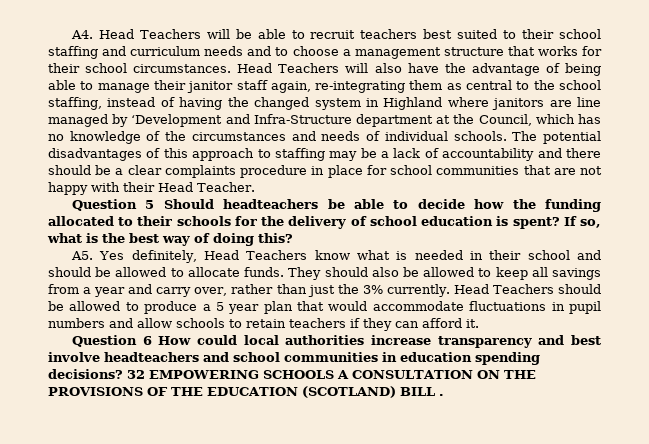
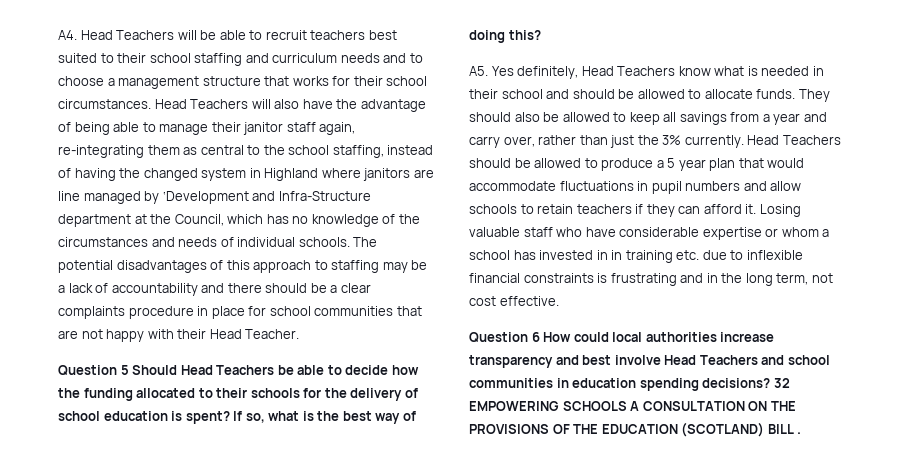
[223,199,319,209] headteachers -> [180,365,275,375] Head Teachers
(479, 323) none -> [759,204,801,217] [469,227,830,240] [469,250,803,263] [469,273,833,286] [469,296,559,306] Losing valuable staff who have considerable expertise or whom a school has invested in in training etc. due to inflexible financial constraints is frustrating and in the long term, not cost effective.
[104,352,199,362] headteachers -> [664,355,758,365] Head Teachers

